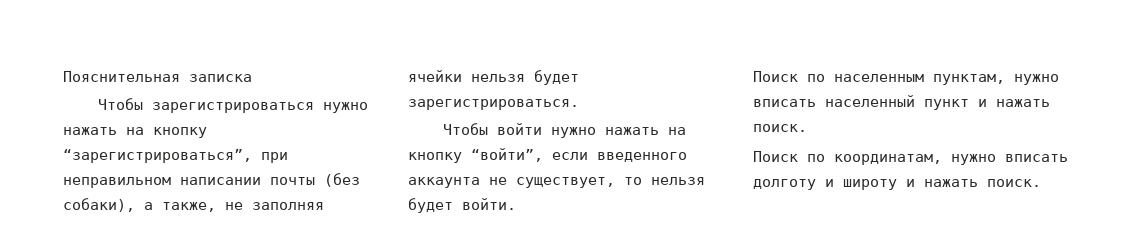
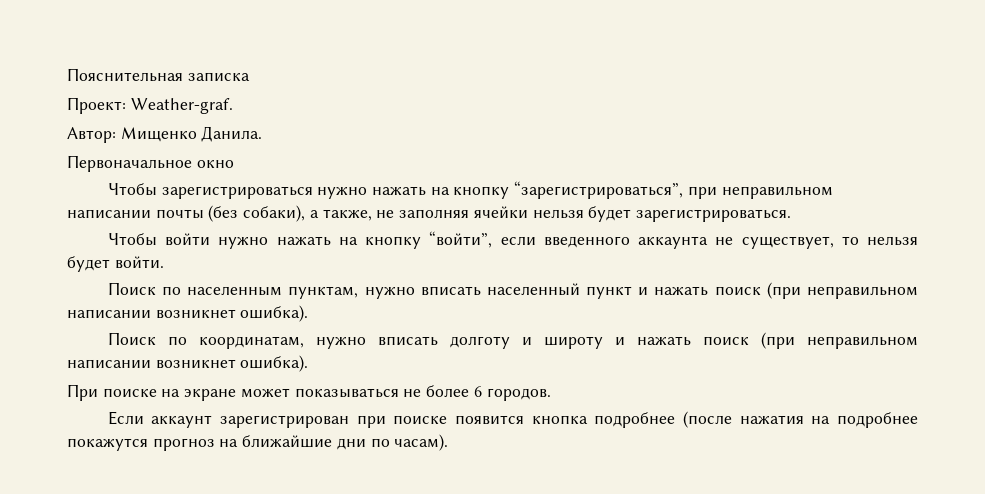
(252, 78) none -> [67,97,233,114] [67,126,263,143] [67,155,234,172] // Проект: Weather-graf. // Автор: Мищенко Данила. // Первоначальное окно
[753,124,807,132] поиск. -> [714,282,919,299] [67,305,309,322] поиск (при неправильном написании возникнет ошибка).
[987,179,1041,187] поиск. -> [702,332,918,349] [67,355,309,372] [67,384,551,401] [107,411,919,428] [67,434,449,451] поиск (при неправильном написании возникнет ошибка). // При поиске на экране может показываться не более 6 городов. // Если аккаунт зарегистрирован при поиске появится кнопка подробнее (после нажатия на подробнее покажутся прогноз на ближайшие дни по часам).

